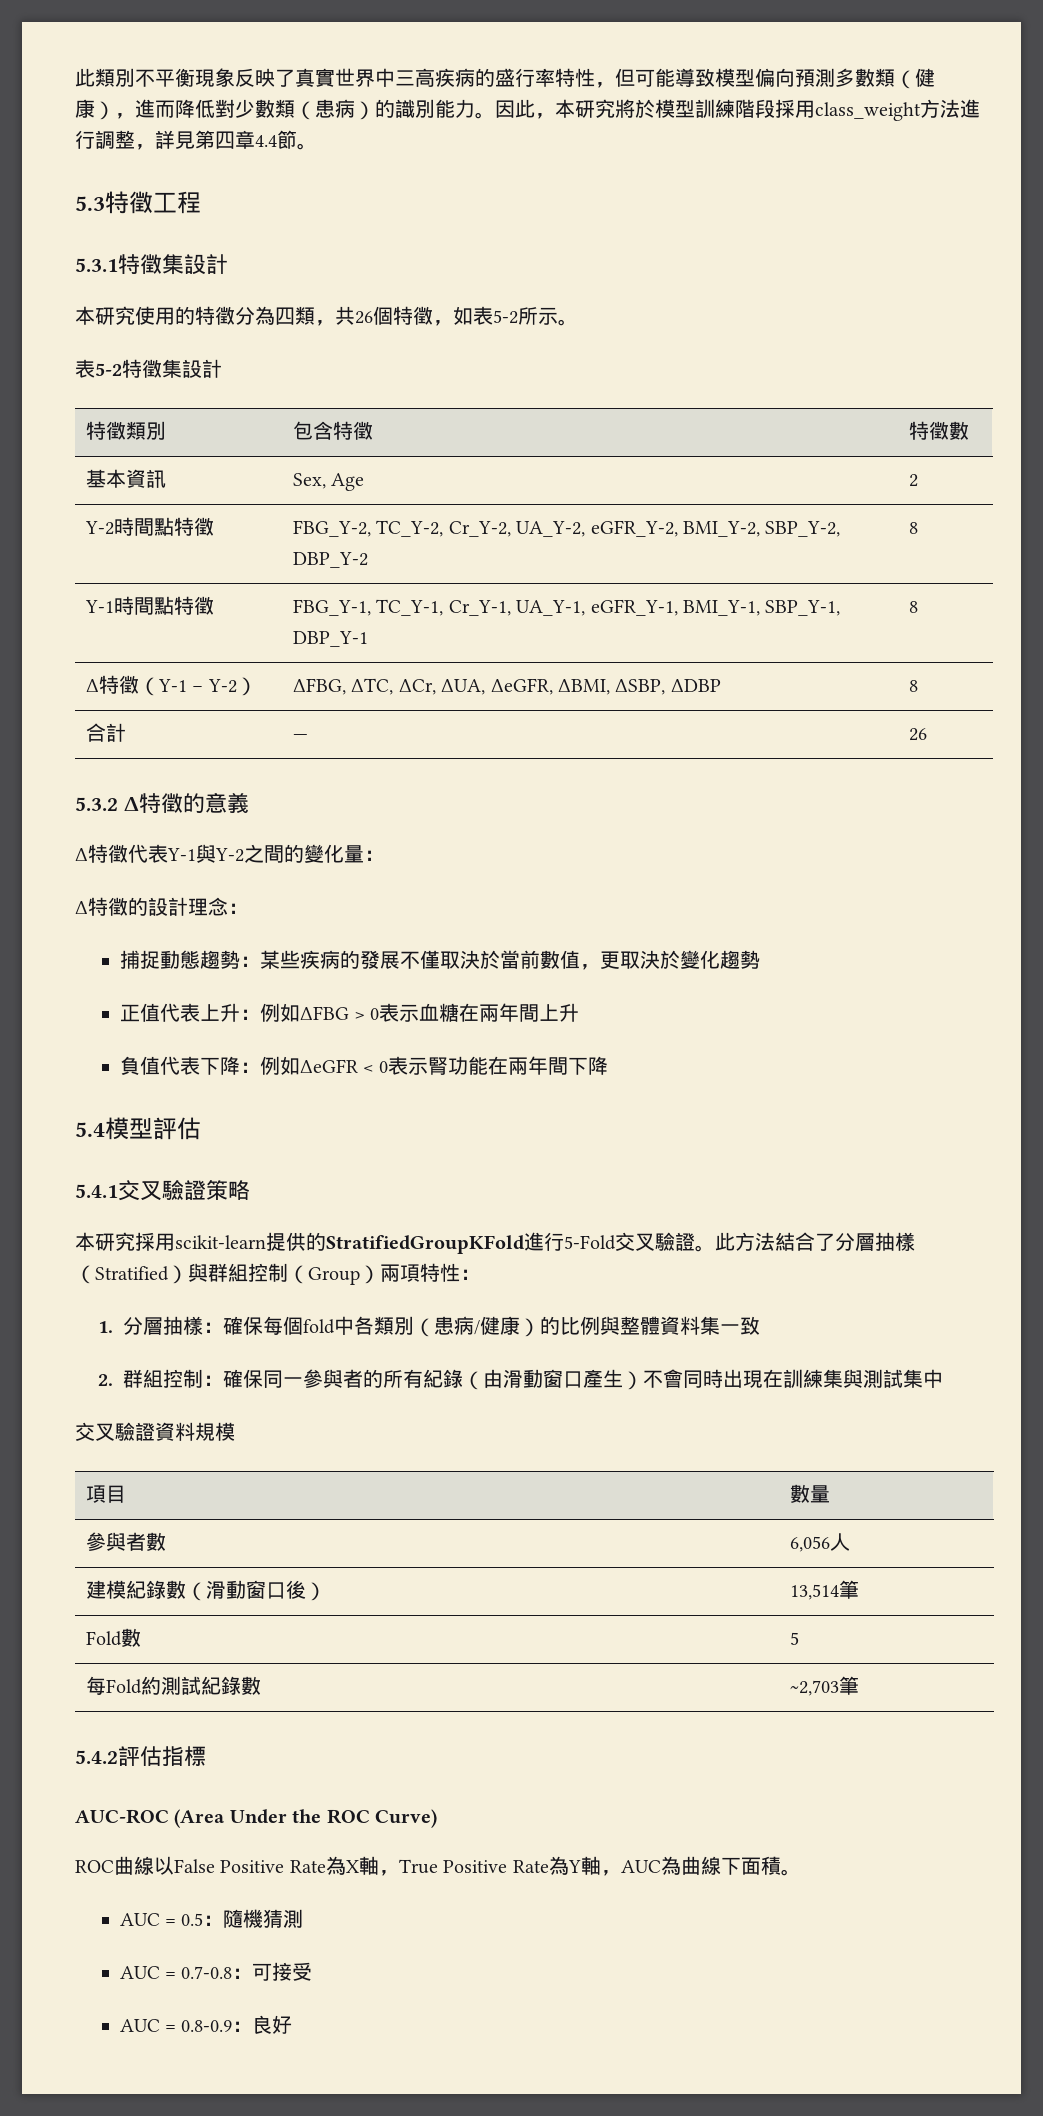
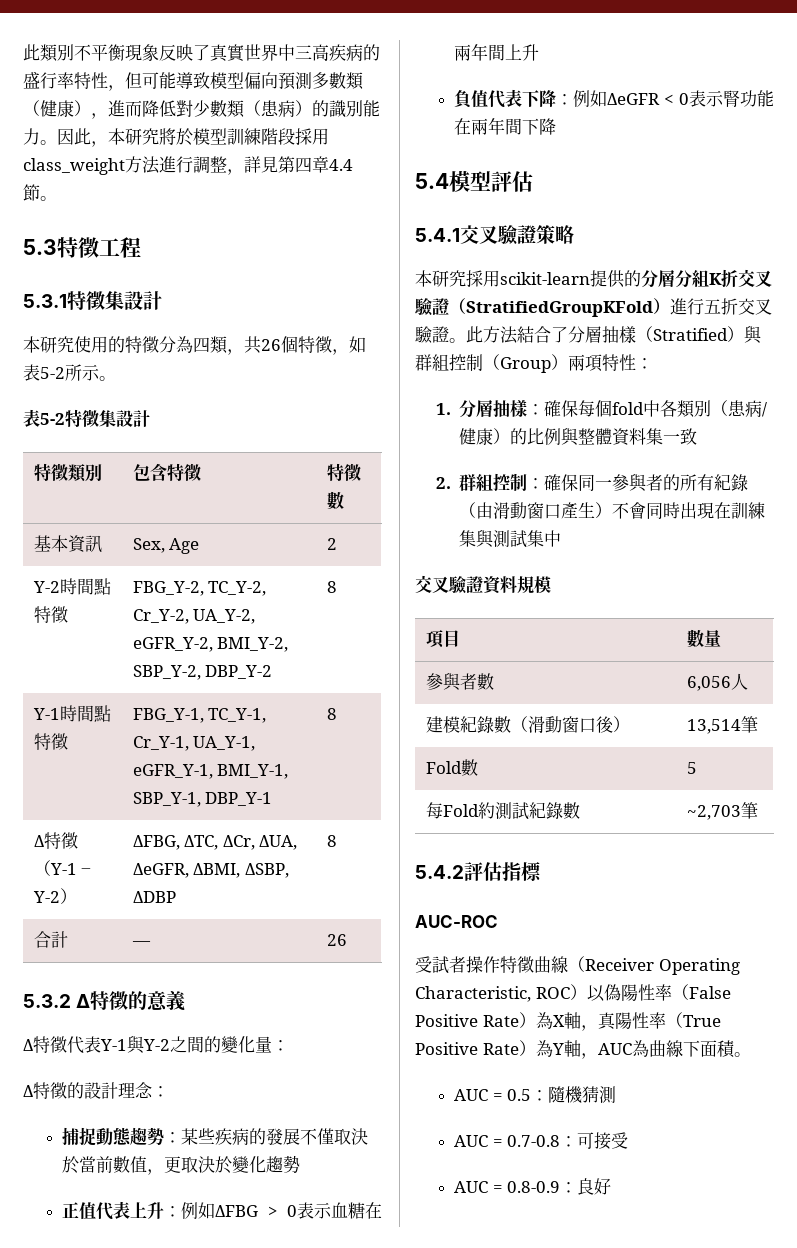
[326,1232,616,1254] StratifiedGroupKFold進行5-Fold -> [641,269,772,288] [414,298,738,317] 分層分組K折交叉驗證（StratifiedGroupKFold）進行五折
[174,1809,437,1828] [75,1856,174,1875] (Area Under the ROC Curve) // ROC曲線以 -> [415,956,740,975] [415,984,689,1002] // 受試者操作特徵曲線（Receiver Operating Characteristic, ROC）以偽陽性率（
(326, 1866) none -> [518,1012,536,1028] ）
(399, 1873) none -> [597,1012,683,1030] 真陽性率（
(549, 1866) none -> [518,1040,536,1056] ）

